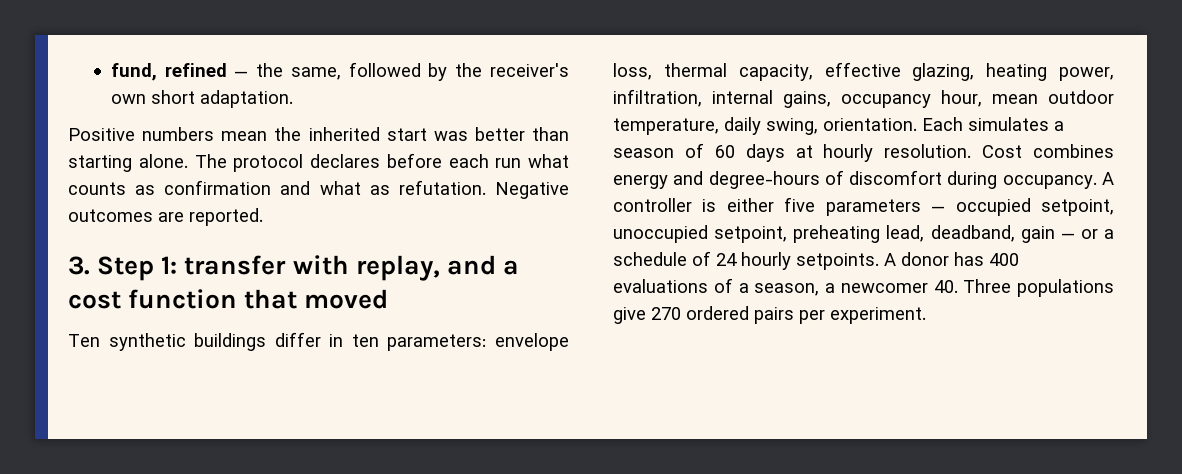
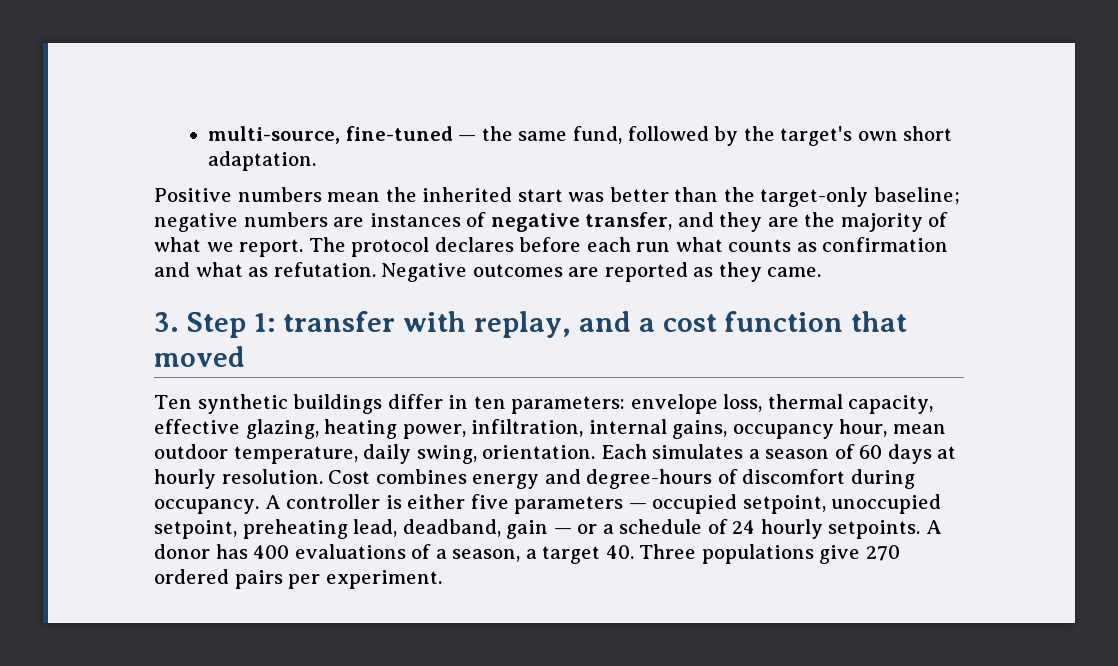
[110,63,341,81] fund, refined — the same, -> [208,126,623,144] multi-source, fine-tuned — the same fund,
[489,63,569,77] receiver's -> [780,126,853,146] target's
[68,154,188,172] starting alone. -> [723,187,960,207] [154,212,949,232] [154,237,304,257] the target-only baseline; negative numbers are instances of negative transfer, and they are the majority of what we report.
[189,208,263,226] reported. -> [604,262,822,282] reported as they came.
[840,283,928,293] newcomer -> [542,546,601,564] target

